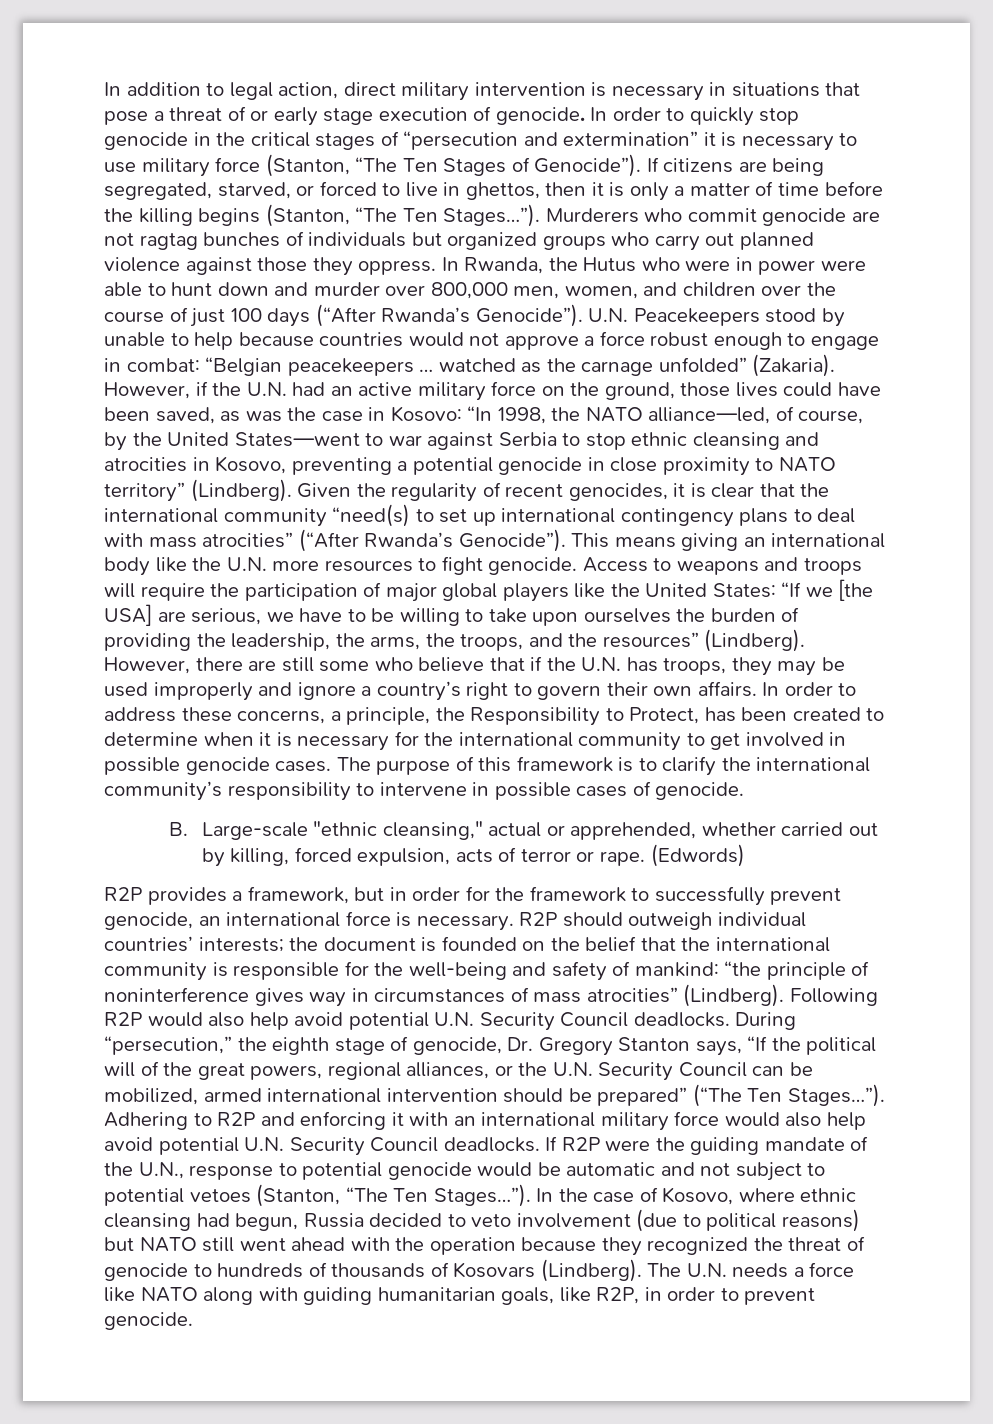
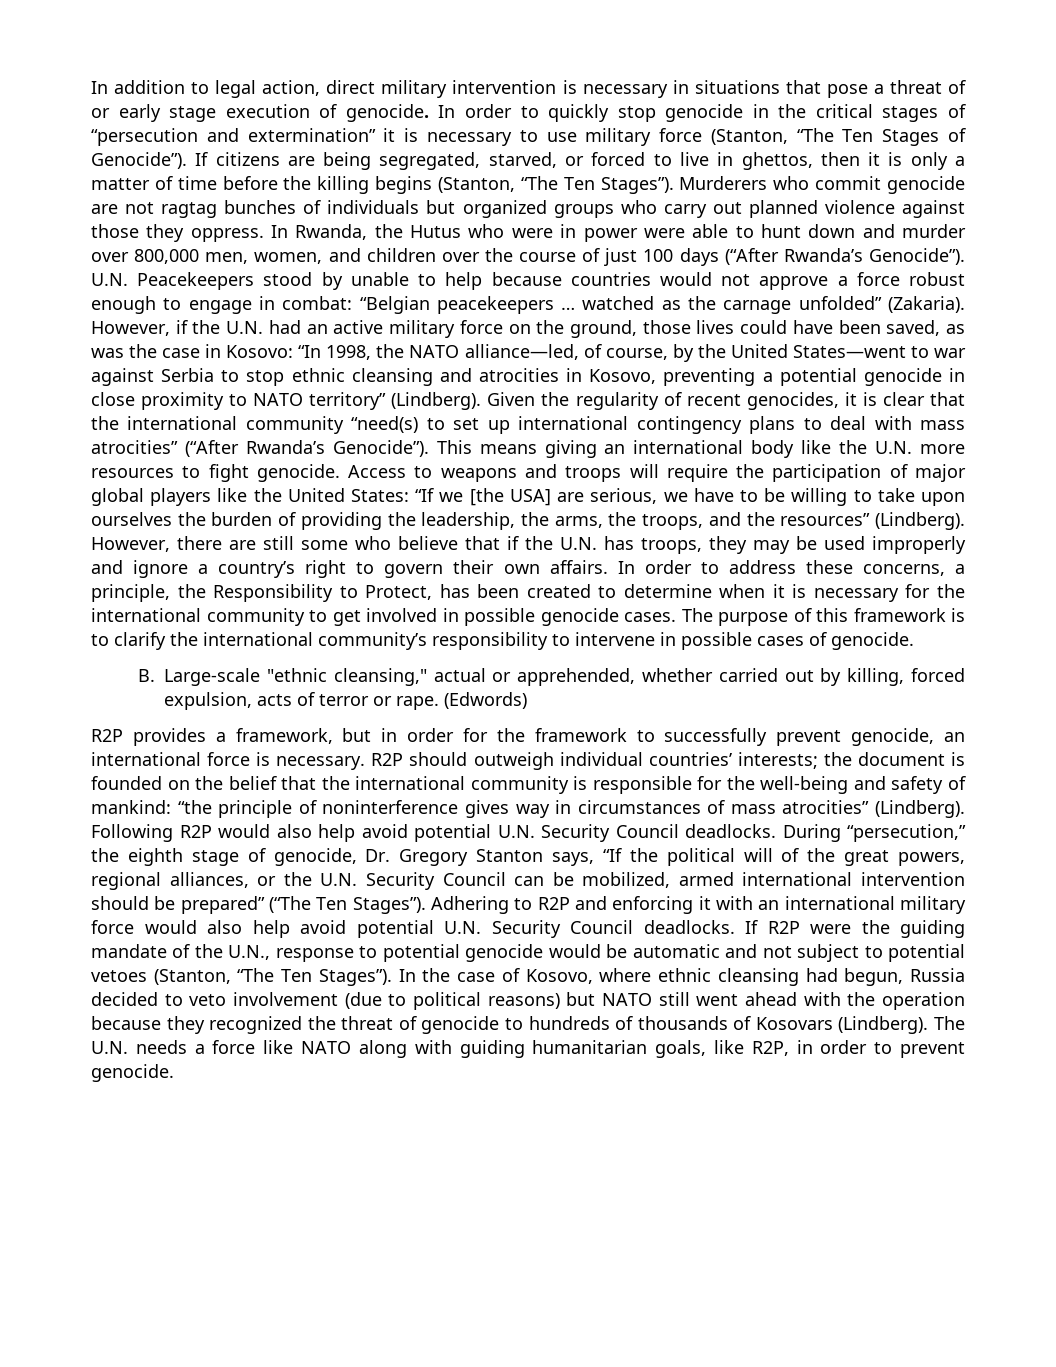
[443,204,541,227] Stages…”). -> [600,177,674,194] Stages”).
[787,1084,885,1107] Stages…”). -> [352,897,426,914] Stages”).
[433,1184,531,1207] Stages…”). -> [318,969,392,986] Stages”).

